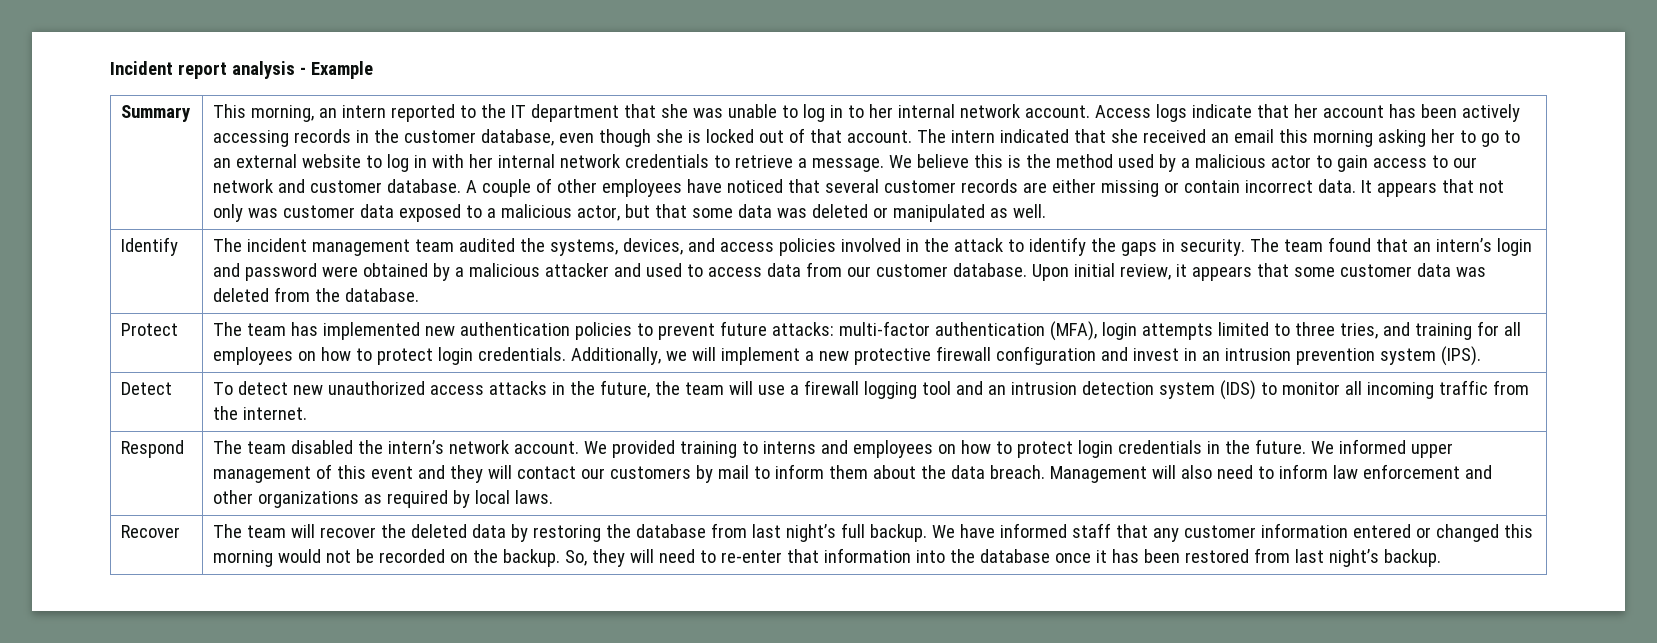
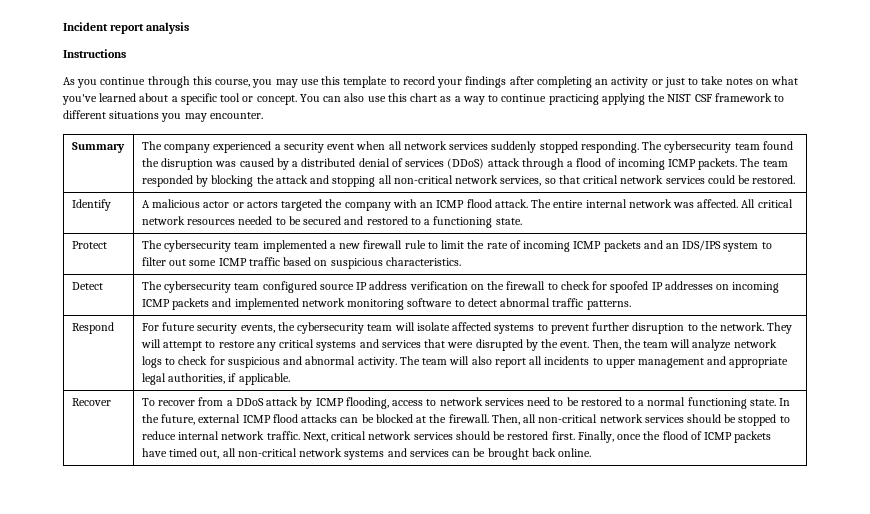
[299,61,373,79] [121,105,191,122] [213,104,1521,122] [213,128,1521,147] [213,154,1478,172] [213,178,1505,197] [213,204,1047,222] [121,237,179,256] [213,237,1533,256] [213,262,1487,281] [213,287,420,302] [121,323,179,336] [213,321,1522,341] [213,346,1482,366] [121,382,173,395] [213,380,1530,400] [213,406,308,420] [121,440,185,458] [213,439,1454,458] [213,464,1493,483] [213,490,554,508] [121,525,181,538] [213,523,1534,542] [213,548,1442,567] - Example // Summary | This morning, an intern reported to the IT department that she was unable to log in to her internal network account. Access logs indicate that her account has been actively accessing records in the customer database, even though she is locked out of that account. The intern indicated that she received an email this morning asking her to go to an external website to log in with her internal network credentials to retrieve a message. We believe this is the method used by a malicious actor to gain access to our network and customer database. A couple of other employees have noticed that several customer records are either missing or contain incorrect data. It appears that not only was customer data exposed to a malicious actor, but that some data was deleted or manipulated as well. // Identify | The incident management team audited the systems, devices, and access policies involved in the attack to identify the gaps in security. The team found that an intern’s login and password were obtained by a malicious attacker and used to access data from our customer database. Upon initial review, it appears that some customer data was deleted from the database. // Protect | The team has implemented new authentication policies to prevent future attacks: multi-factor authentication (MFA), login attempts limited to three tries, and training for all employees on how to protect login credentials. Additionally, we will implement a new protective firewall configuration and invest in an intrusion prevention system (IPS). // Detect | To detect new unauthorized access attacks in the future, the team will use a firewall logging tool and an intrusion detection system (IDS) to monitor all incoming traffic from the internet. // Respond | The team disabled the intern’s network account. We provided training to interns and employees on how to protect login credentials in the future. We informed upper management of this event and they will contact our customers by mail to inform them about the data breach. Management will also need to inform law enforcement and other organizations as required by local laws. // Recover | The team will recover the deleted data by restoring the database from last night’s full backup. We have informed staff that any customer information entered or changed this morning would not be recorded on the backup. So, they will need to re-enter that information into the database once it has been restored from last night’s backup. -> [63,49,126,58] [63,76,799,88] [62,93,785,105] [63,110,263,122] [71,142,125,153] [141,141,793,153] [141,158,788,170] [141,175,796,187] [71,199,111,211] [141,199,793,211] [141,216,522,228] [71,241,107,249] [141,240,772,252] [141,257,461,269] [71,282,103,290] [141,281,780,293] [141,298,631,310] [71,322,114,334] [141,322,793,334] [140,339,777,351] [141,356,789,368] [141,373,290,385] [71,398,111,406] [141,397,791,409] [141,414,790,426] [141,431,772,443] [141,448,592,460] // Instructions // As you continue through this course, you may use this template to record your findings after completing an activity or just to take notes on what you've learned about a specific tool or concept. You can also use this chart as a way to continue practicing applying the NIST CSF framework to different situations you may encounter. // Summary | The company experienced a security event when all network services suddenly stopped responding. The cybersecurity team found the disruption was caused by a distributed denial of services (DDoS) attack through a flood of incoming ICMP packets. The team responded by blocking the attack and stopping all non-critical network services, so that critical network services could be restored. // Identify | A malicious actor or actors targeted the company with an ICMP flood attack. The entire internal network was affected. All critical network resources needed to be secured and restored to a functioning state. // Protect | The cybersecurity team implemented a new firewall rule to limit the rate of incoming ICMP packets and an IDS/IPS system to filter out some ICMP traffic based on suspicious characteristics. // Detect | The cybersecurity team configured source IP address verification on the firewall to check for spoofed IP addresses on incoming ICMP packets and implemented network monitoring software to detect abnormal traffic patterns. // Respond | For future security events, the cybersecurity team will isolate affected systems to prevent further disruption to the network. They will attempt to restore any critical systems and services that were disrupted by the event. Then, the team will analyze network logs to check for suspicious and abnormal activity. The team will also report all incidents to upper management and appropriate legal authorities, if applicable. // Recover | To recover from a DDoS attack by ICMP flooding, access to network services need to be restored to a normal functioning state. In the future, external ICMP flood attacks can be blocked at the firewall. Then, all non-critical network services should be stopped to reduce internal network traffic. Next, critical network services should be restored first. Finally, once the flood of ICMP packets have timed out, all non-critical network systems and services can be brought back online.

